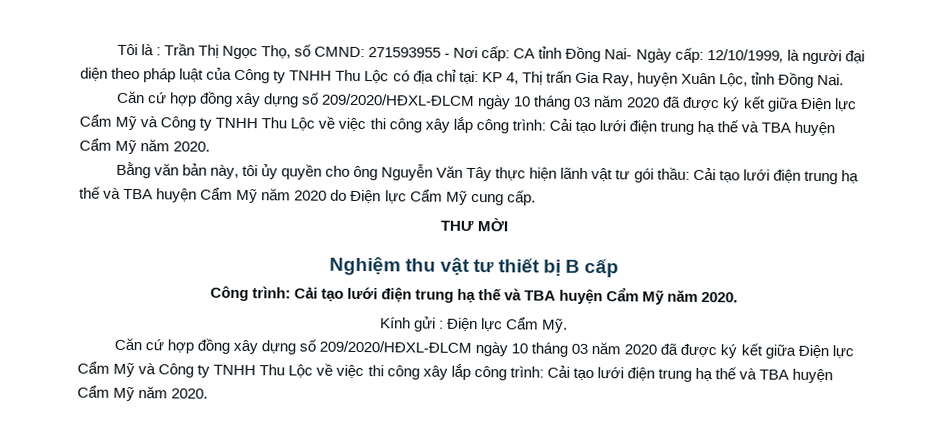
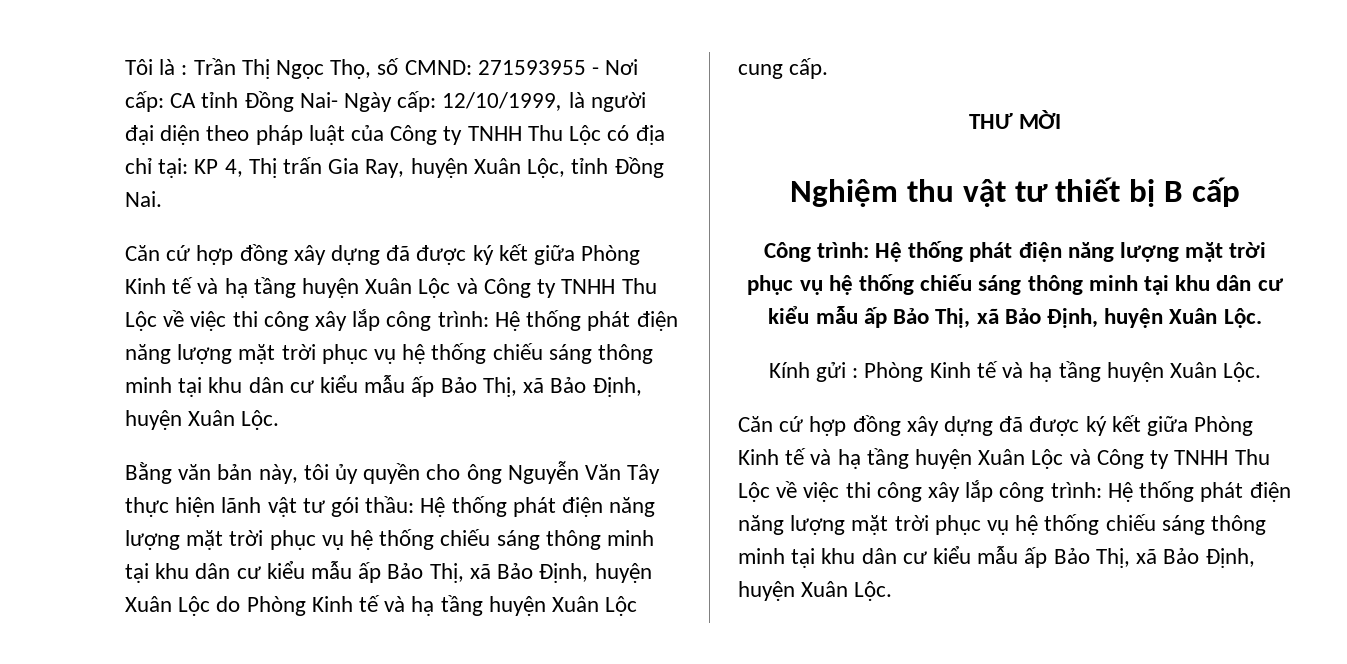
[300,92,857,112] [79,114,138,131] số 209/2020/HĐXL-ĐLCM ngày 10 tháng 03 năm 2020 đã được ký kết giữa Điện lực Cẩm Mỹ -> [386,244,641,265] [125,277,451,298] đã được ký kết giữa Phòng Kinh tế và hạ tầng huyện Xuân Lộc
[548,118,836,137] [79,138,211,155] Cải tạo lưới điện trung hạ thế và TBA huyện Cẩm Mỹ năm 2020. -> [494,310,678,331] [125,343,654,364] [125,375,642,397] [125,410,280,430] Hệ thống phát điện năng lượng mặt trời phục vụ hệ thống chiếu sáng thông minh tại khu dân cư kiểu mẫu ấp Bảo Thị, xã Bảo Định, huyện Xuân Lộc.
[692,167,859,185] [79,186,468,205] Cải tạo lưới điện trung hạ thế và TBA huyện Cẩm Mỹ năm 2020 do Điện lực Cẩm Mỹ -> [420,496,656,517] [125,529,655,550] [125,561,652,583] [125,595,638,616] Hệ thống phát điện năng lượng mặt trời phục vụ hệ thống chiếu sáng thông minh tại khu dân cư kiểu mẫu ấp Bảo Thị, xã Bảo Định, huyện Xuân Lộc do Phòng Kinh tế và hạ tầng huyện Xuân Lộc
[293,286,739,305] [379,316,569,333] [113,337,854,359] [77,361,136,378] Cải tạo lưới điện trung hạ thế và TBA huyện Cẩm Mỹ năm 2020. // Kính gửi : Điện lực Cẩm Mỹ. // Căn cứ hợp đồng xây dựng số 209/2020/HĐXL-ĐLCM ngày 10 tháng 03 năm 2020 đã được ký kết giữa Điện lực Cẩm Mỹ -> [874,241,1267,262] [747,274,1284,295] [768,306,1262,328] [768,361,1262,382] [738,415,1254,436] [738,448,1064,469] Hệ thống phát điện năng lượng mặt trời phục vụ hệ thống chiếu sáng thông minh tại khu dân cư kiểu mẫu ấp Bảo Thị, xã Bảo Định, huyện Xuân Lộc. // Kính gửi : Phòng Kinh tế và hạ tầng huyện Xuân Lộc. // Căn cứ hợp đồng xây dựng đã được ký kết giữa Phòng Kinh tế và hạ tầng huyện Xuân Lộc
[546,365,834,384] [77,385,209,402] Cải tạo lưới điện trung hạ thế và TBA huyện Cẩm Mỹ năm 2020. -> [1107,481,1291,502] [738,514,1267,535] [738,546,1255,568] [738,581,893,601] Hệ thống phát điện năng lượng mặt trời phục vụ hệ thống chiếu sáng thông minh tại khu dân cư kiểu mẫu ấp Bảo Thị, xã Bảo Định, huyện Xuân Lộc.

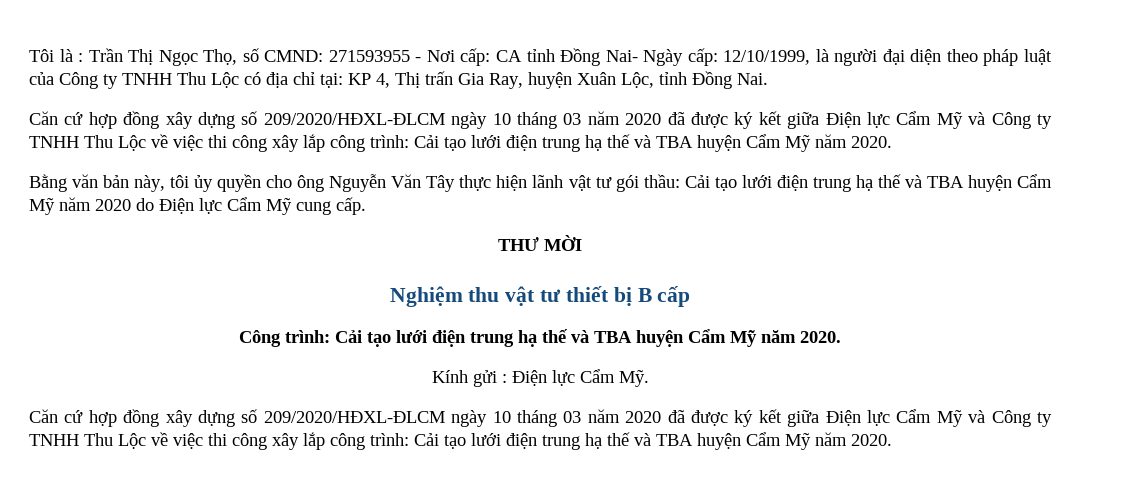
[386,244,641,265] [125,277,451,298] đã được ký kết giữa Phòng Kinh tế và hạ tầng huyện Xuân Lộc -> [241,111,963,129] số 209/2020/HĐXL-ĐLCM ngày 10 tháng 03 năm 2020 đã được ký kết giữa Điện lực Cẩm Mỹ
[494,310,678,331] [125,343,654,364] [125,375,642,397] [125,410,280,430] Hệ thống phát điện năng lượng mặt trời phục vụ hệ thống chiếu sáng thông minh tại khu dân cư kiểu mẫu ấp Bảo Thị, xã Bảo Định, huyện Xuân Lộc. -> [414,134,892,152] Cải tạo lưới điện trung hạ thế và TBA huyện Cẩm Mỹ năm 2020.
[420,496,656,517] [125,529,655,550] [125,561,652,583] [125,595,638,616] Hệ thống phát điện năng lượng mặt trời phục vụ hệ thống chiếu sáng thông minh tại khu dân cư kiểu mẫu ấp Bảo Thị, xã Bảo Định, huyện Xuân Lộc do Phòng Kinh tế và hạ tầng huyện Xuân Lộc -> [684,174,1053,192] [29,197,292,215] Cải tạo lưới điện trung hạ thế và TBA huyện Cẩm Mỹ năm 2020 do Điện lực Cẩm Mỹ
[874,241,1267,262] [747,274,1284,295] [768,306,1262,328] [768,361,1262,382] [738,415,1254,436] [738,448,1064,469] Hệ thống phát điện năng lượng mặt trời phục vụ hệ thống chiếu sáng thông minh tại khu dân cư kiểu mẫu ấp Bảo Thị, xã Bảo Định, huyện Xuân Lộc. // Kính gửi : Phòng Kinh tế và hạ tầng huyện Xuân Lộc. // Căn cứ hợp đồng xây dựng đã được ký kết giữa Phòng Kinh tế và hạ tầng huyện Xuân Lộc -> [335,329,841,347] [431,369,649,387] [29,409,963,427] Cải tạo lưới điện trung hạ thế và TBA huyện Cẩm Mỹ năm 2020. // Kính gửi : Điện lực Cẩm Mỹ. // Căn cứ hợp đồng xây dựng số 209/2020/HĐXL-ĐLCM ngày 10 tháng 03 năm 2020 đã được ký kết giữa Điện lực Cẩm Mỹ
[1107,481,1291,502] [738,514,1267,535] [738,546,1255,568] [738,581,893,601] Hệ thống phát điện năng lượng mặt trời phục vụ hệ thống chiếu sáng thông minh tại khu dân cư kiểu mẫu ấp Bảo Thị, xã Bảo Định, huyện Xuân Lộc. -> [414,432,892,450] Cải tạo lưới điện trung hạ thế và TBA huyện Cẩm Mỹ năm 2020.

